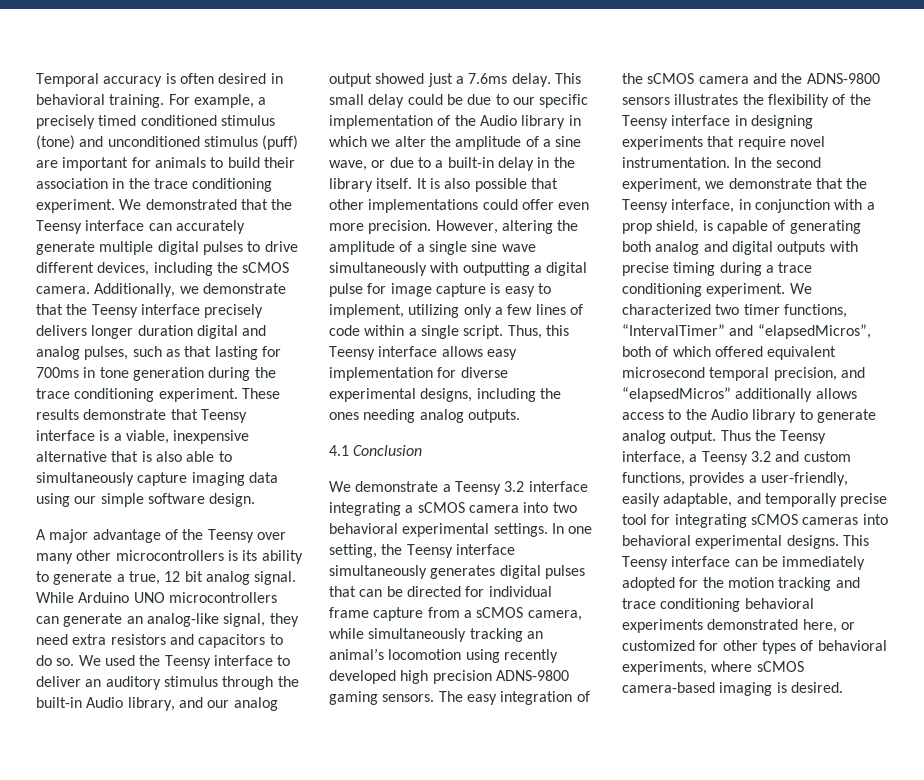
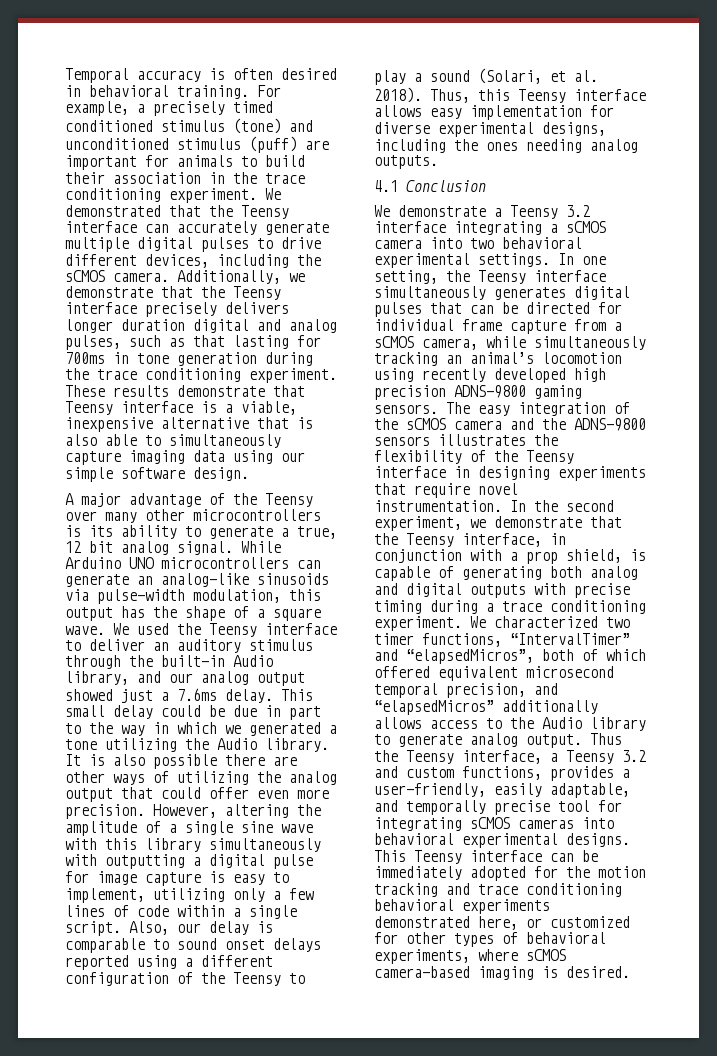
[223,613,299,627] [36,634,283,648] [36,655,75,666] signal, they need extra resistors and capacitors to do so. -> [257,573,329,585] [65,589,321,604] [65,606,321,621] [65,626,105,635] sinusoids via pulse-width modulation, this output has the shape of a square wave.
[495,94,589,108] [329,115,581,129] [329,136,582,150] [329,157,575,171] [329,178,558,192] [329,199,479,213] to our specific implementation of the Audio library in which we alter the amplitude of a sine wave, or due to a built-in delay in the library itself. It is also possible that other implementations -> [265,705,321,720] [65,722,337,736] [65,738,329,752] [65,754,297,769] [65,771,337,785] [65,787,153,802] in part to the way in which we generated a tone utilizing the Audio library. It is also possible there are other ways of utilizing the analog output that
(536, 248) none -> [65,838,201,852] with this library
(504, 332) none -> [129,921,273,935] [65,938,321,953] [65,955,273,970] [65,972,305,986] [374,68,598,85] [374,87,422,103] Also, our delay is comparable to sound onset delays reported using a different configuration of the Teensy to play a sound (Solari, et al. 2018).

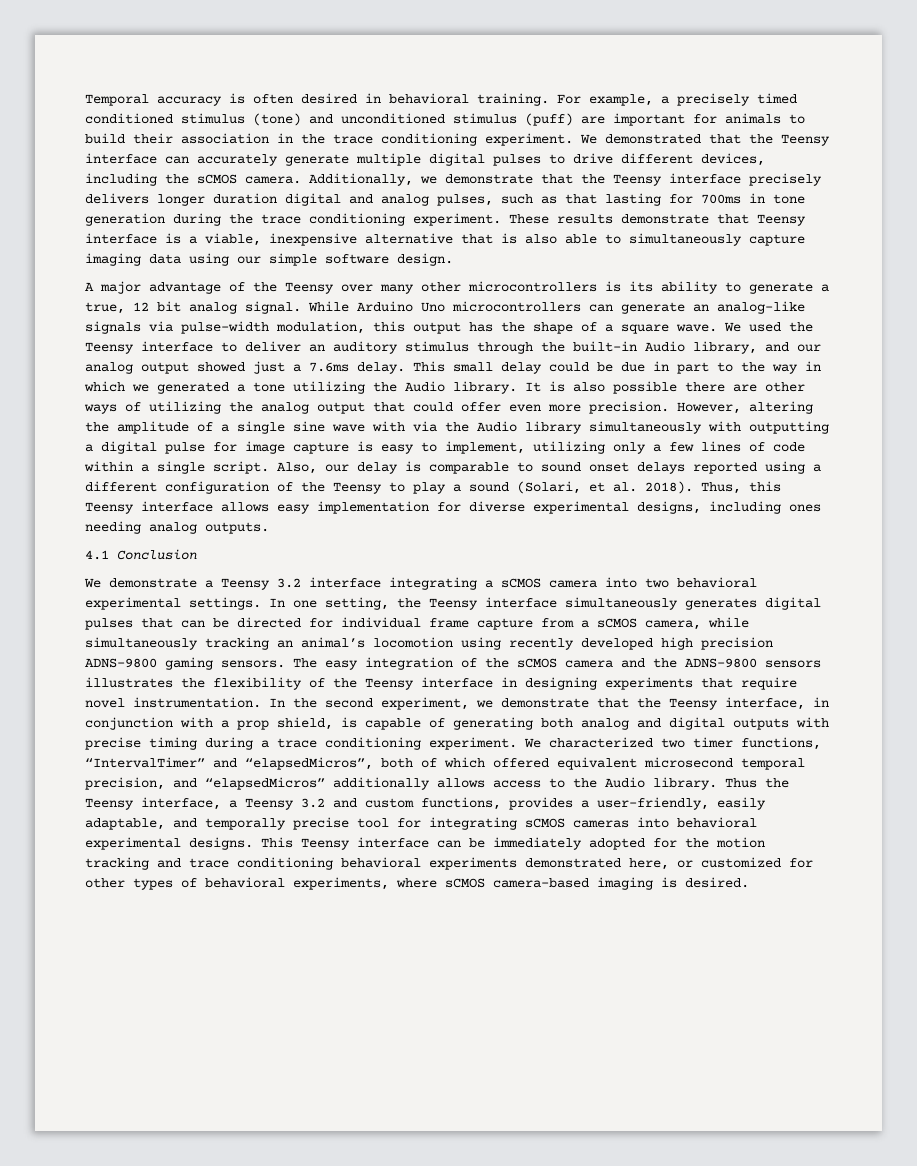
[129,557,154,569] UNO -> [421,302,445,312] Uno
[257,573,329,585] sinusoids -> [85,321,141,334] signals
[105,838,137,850] this -> [413,421,517,432] via the Audio
[454,139,478,151] the -> (781, 507) none
[590,717,646,731] [374,733,582,748] library to generate analog output. -> [653,777,717,790] library.

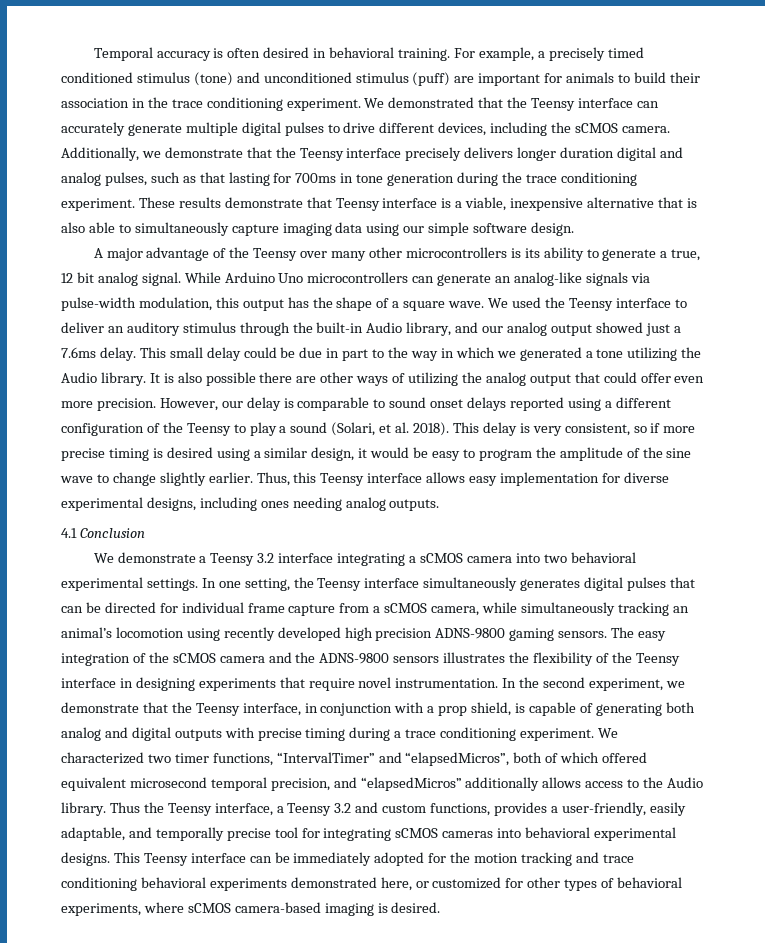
[749,401,813,414] [85,421,829,434] [85,441,805,454] [84,461,317,474] altering the amplitude of a single sine wave with via the Audio library simultaneously with outputting a digital pulse for image capture is easy to implement, utilizing only a few lines of code within a single script. Also, -> (218, 404) none
(693, 487) none -> [452,422,696,436] [61,447,692,461] [60,472,253,486] This delay is very consistent, so if more precise timing is desired using a similar design, it would be easy to program the amplitude of the sine wave to change slightly earlier.

